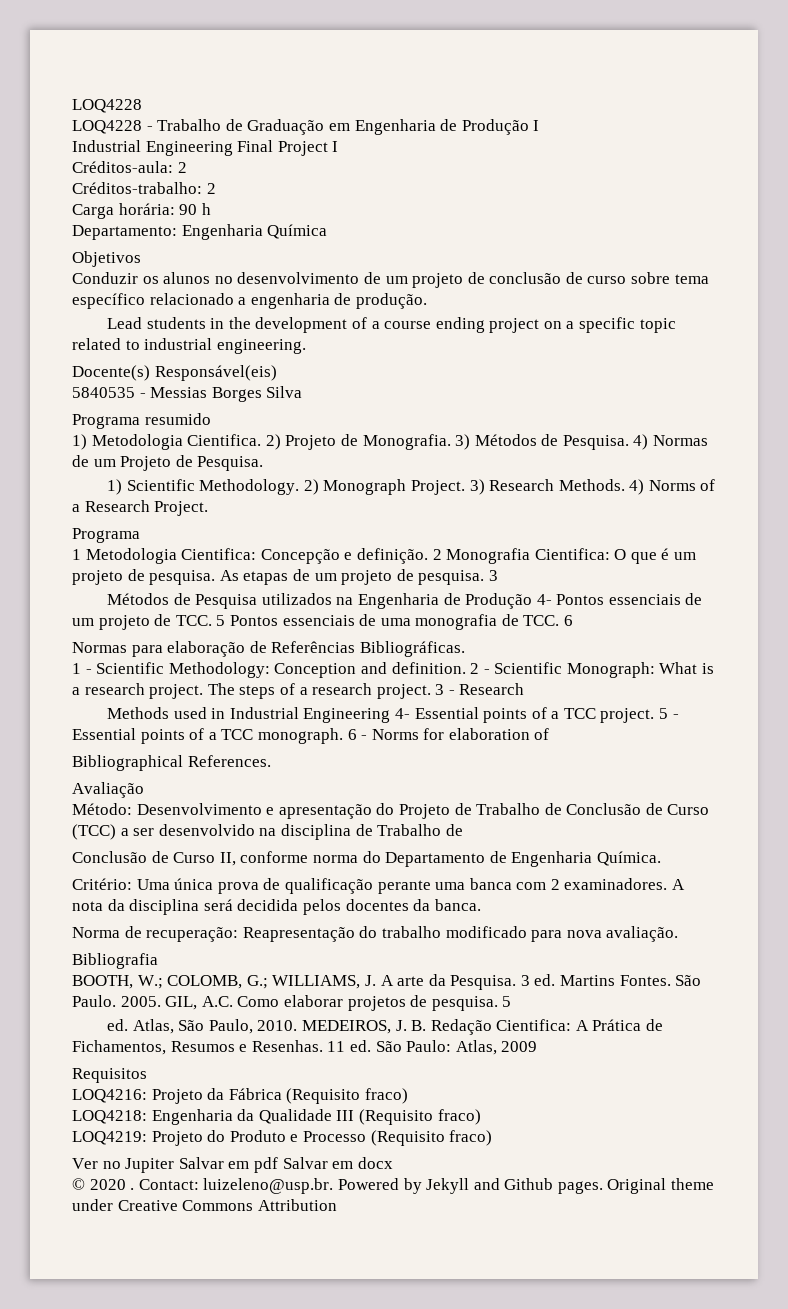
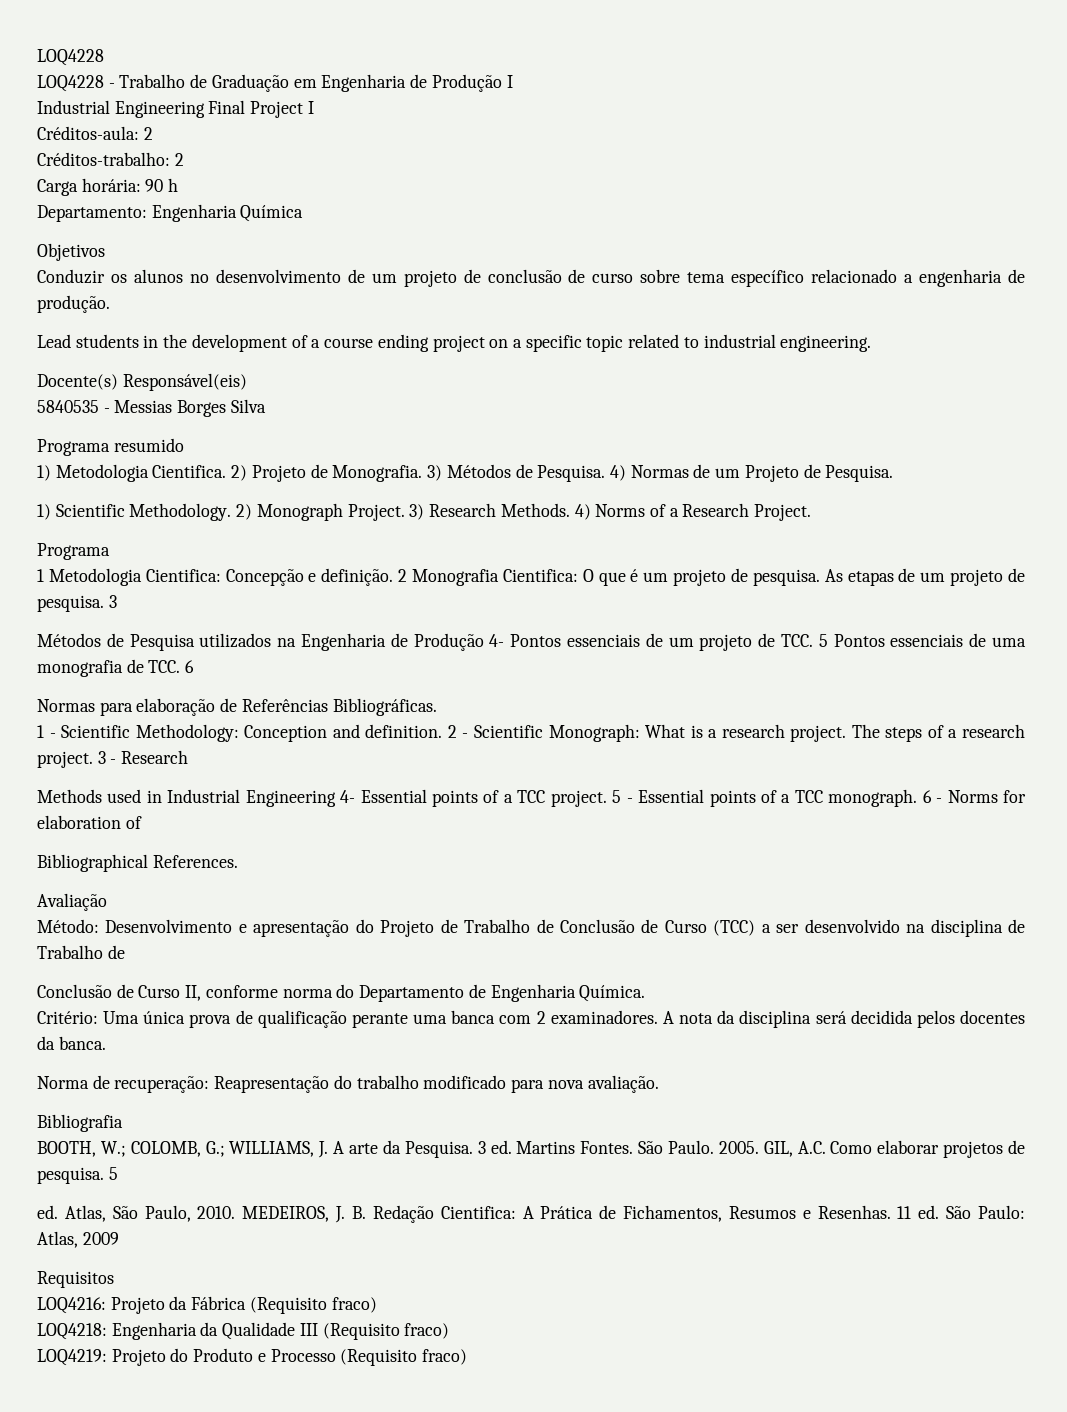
[72,1157,393,1173] [72,1178,715,1194] [72,1199,337,1211] // Ver no Jupiter Salvar em pdf Salvar em docx // © 2020 . Contact: luizeleno@usp.br. Powered by Jekyll and Github pages. Original theme under Creative Commons Attribution -> (468, 1357) none

